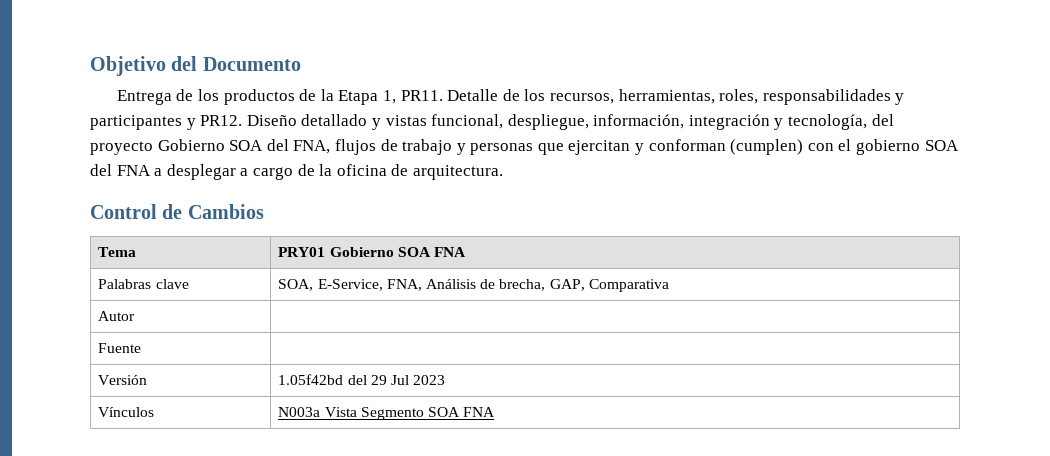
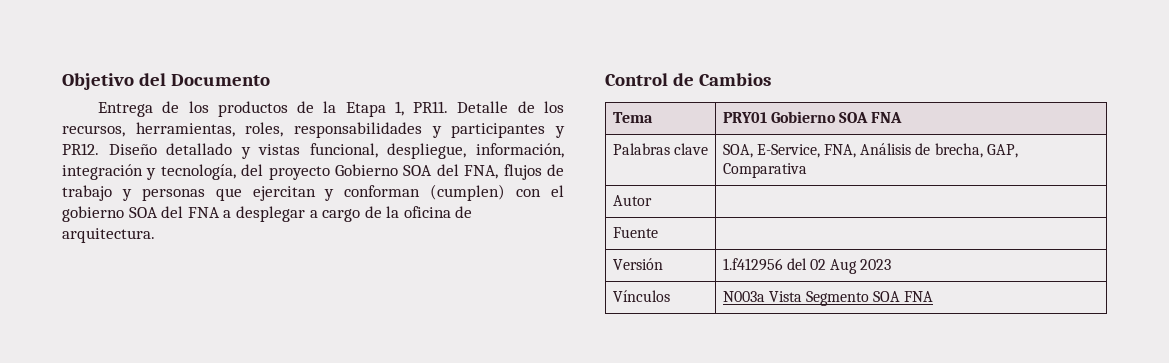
[278,374,409,385] 1.05f42bd del 29 Jul -> [722,258,858,274] 1.f412956 del 02 Aug

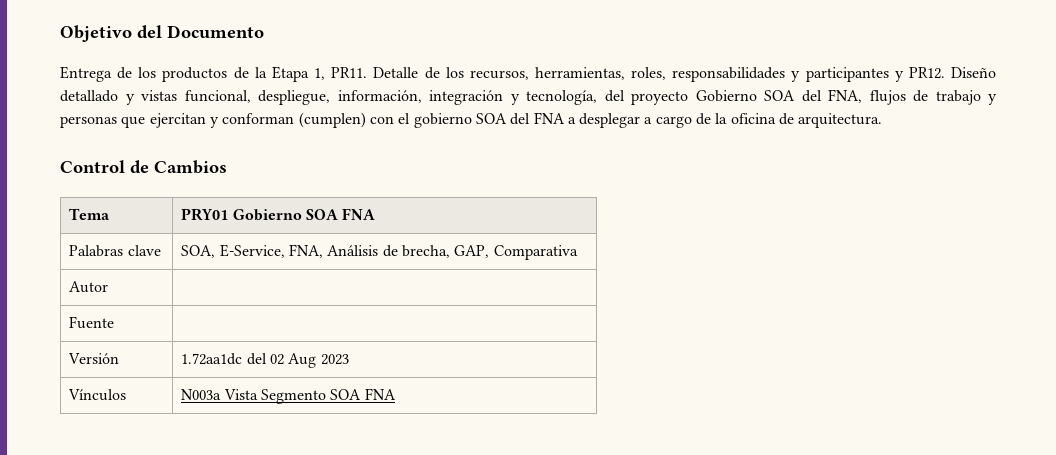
[722,258,783,271] 1.f412956 -> [181,353,243,365] 1.72aa1dc

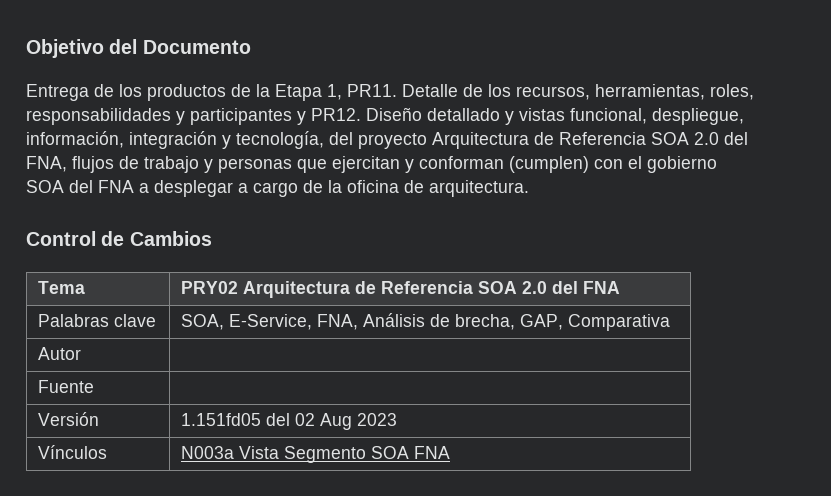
[695,90,795,102] Gobierno SOA -> [432,132,719,149] Arquitectura de Referencia SOA 2.0
[181,208,339,221] PRY01 Gobierno SOA -> [180,281,578,298] PRY02 Arquitectura de Referencia SOA 2.0 del
[181,353,243,365] 1.72aa1dc -> [180,413,261,426] 1.151fd05

